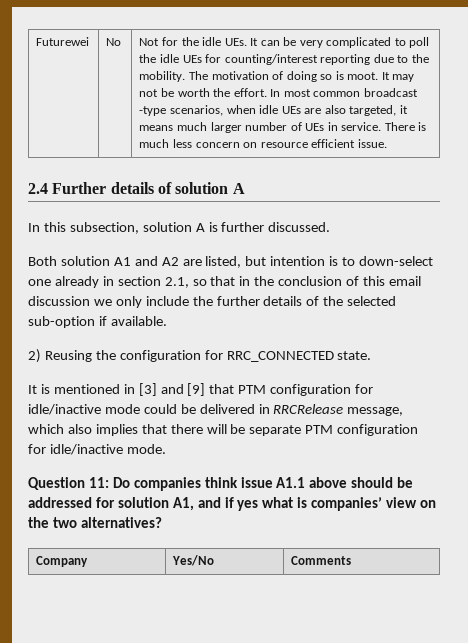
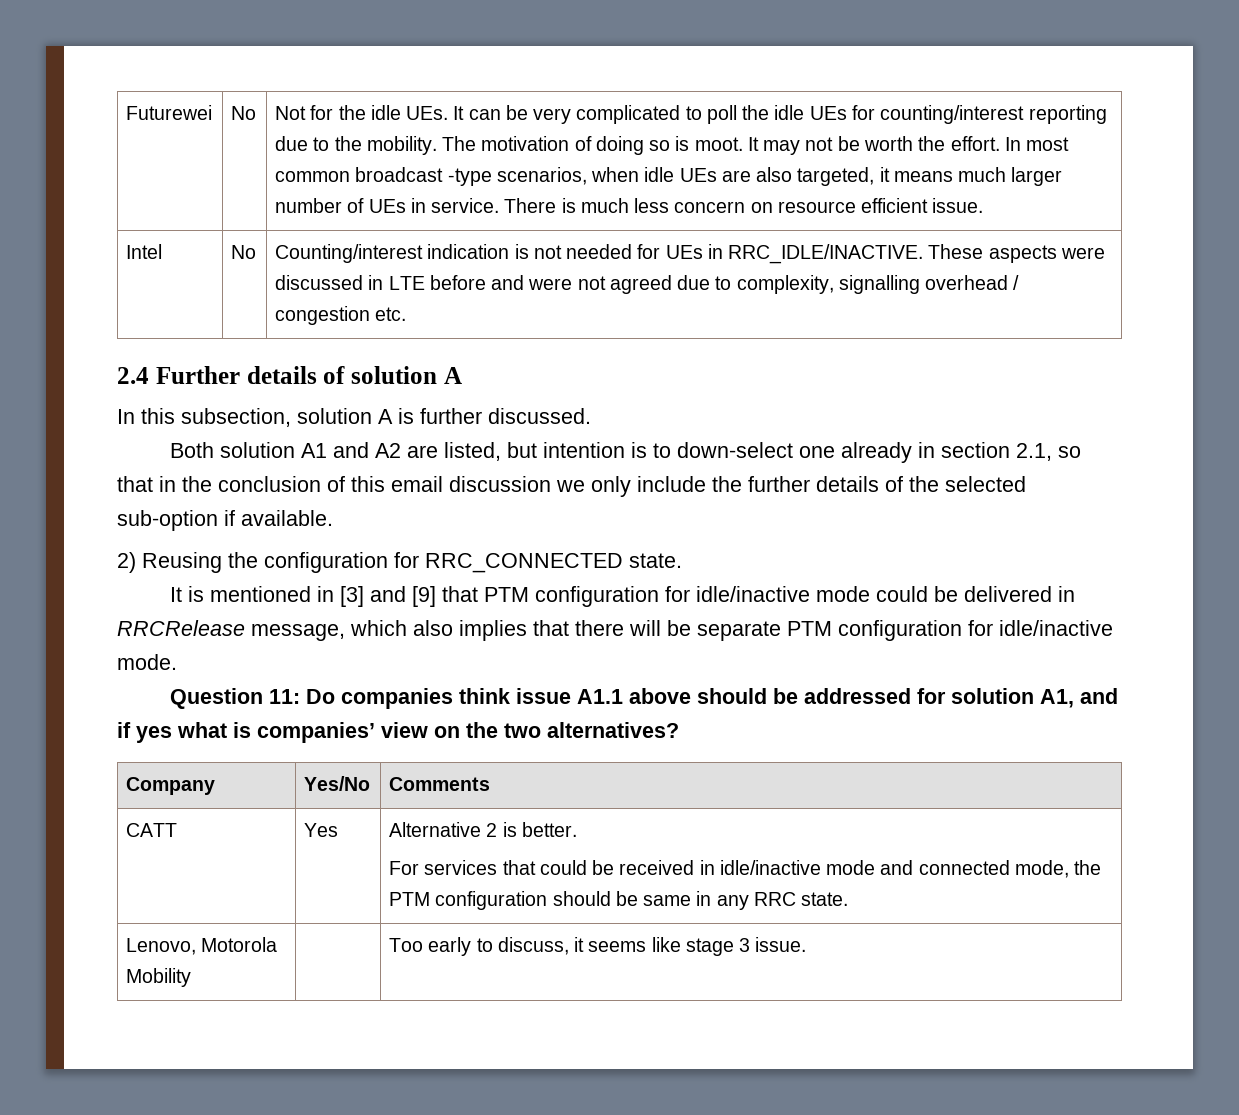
(387, 143) none -> [126,244,163,259] [231,245,257,259] [275,244,1105,264] [275,275,1020,294] [275,306,407,325] // Intel | No | Counting/interest indication is not needed for UEs in RRC_IDLE/INACTIVE. These aspects were discussed in LTE before and were not agreed due to complexity, signalling overhead / congestion etc.
(352, 560) none -> [126,823,178,837] [304,823,339,837] [389,822,577,837] [389,860,1102,878] [389,891,849,910] [126,937,278,955] [126,968,192,987] [389,937,807,956] // CATT | Yes | Alternative 2 is better. // For services that could be received in idle/inactive mode and connected mode, the PTM configuration should be same in any RRC state. // Lenovo, Motorola Mobility | | Too early to discuss, it seems like stage 3 issue.

